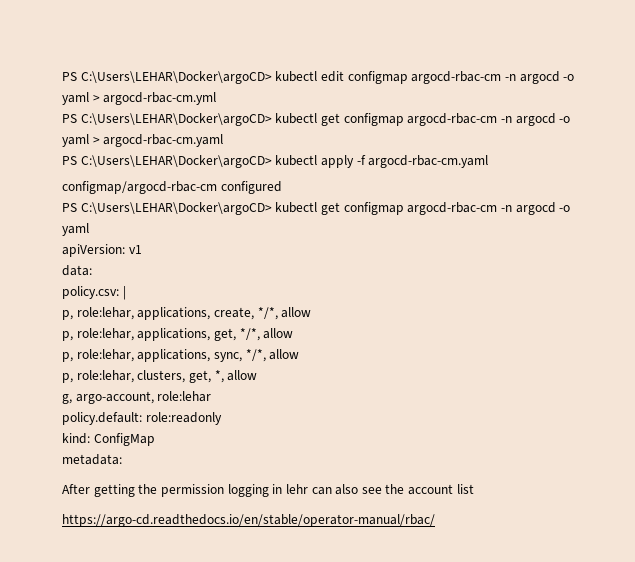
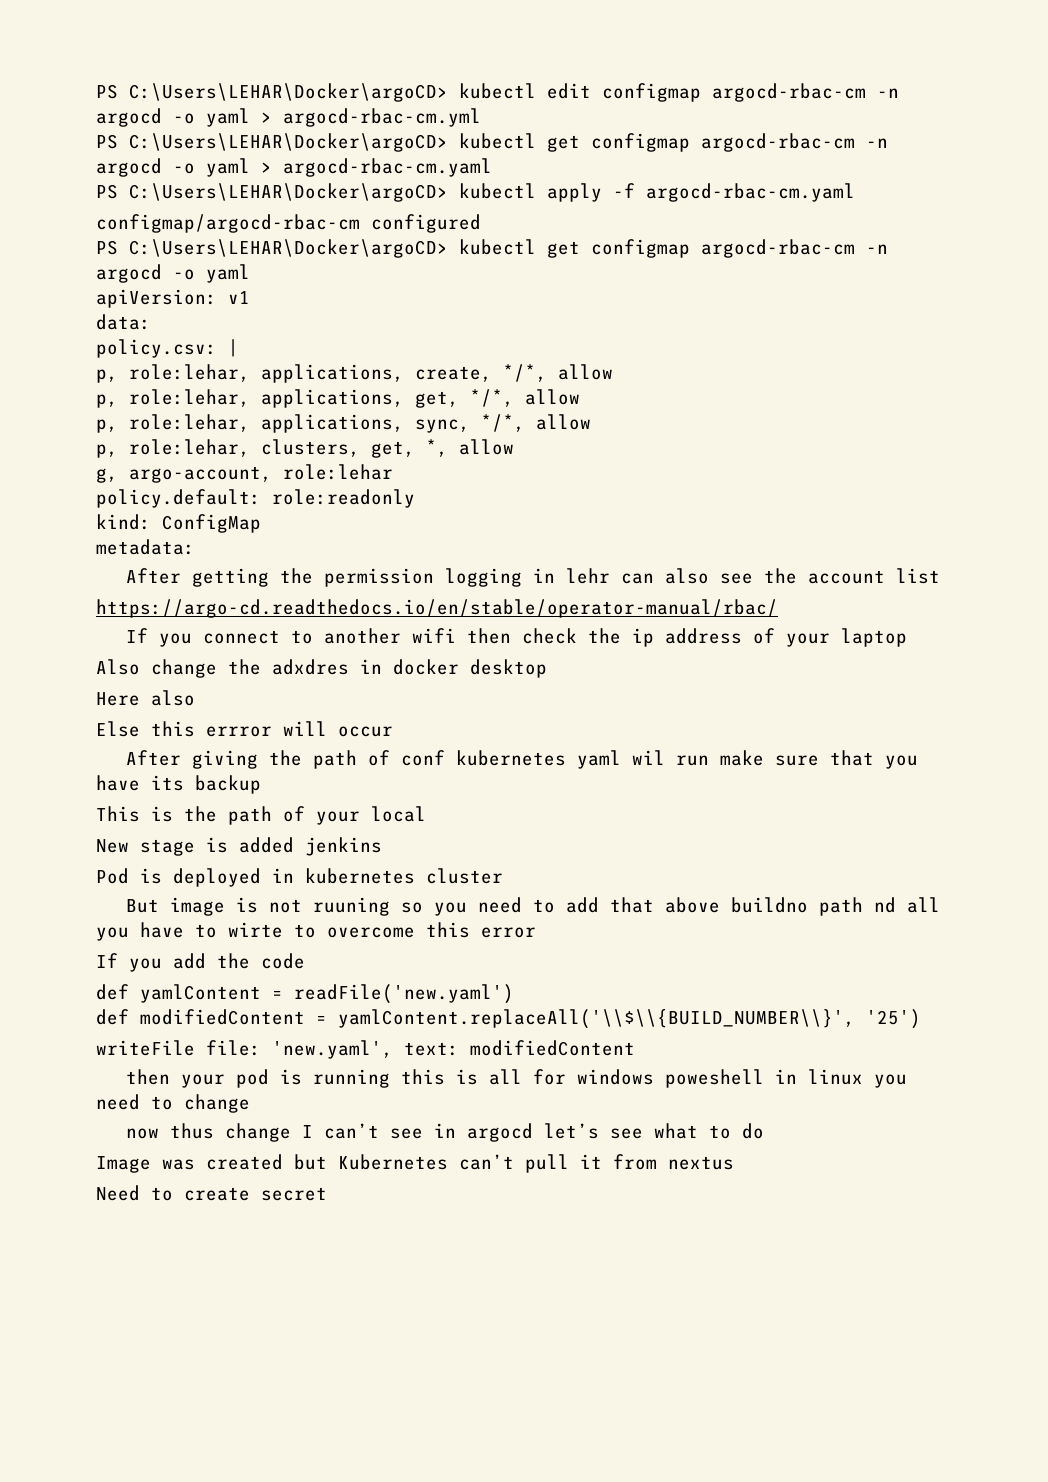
(435, 520) none -> [125,628,907,647] [96,659,547,678] [96,690,195,706] [96,721,393,737] [125,750,918,769] [96,775,261,794] [96,806,426,825] [96,837,382,856] [96,868,503,887] [125,897,940,916] [96,922,536,941] [96,953,305,972] [96,984,514,1004] [96,1009,921,1029] [96,1040,635,1059] [125,1069,907,1088] [96,1094,250,1113] [125,1123,764,1142] [96,1154,734,1173] [96,1185,327,1201] // If you connect to another wifi then check the ip address of your laptop // Also change the adxdres in docker desktop // Here also // Else this errror will occur // After giving the path of conf kubernetes yaml wil run make sure that you have its backup // This is the path of your local // New stage is added jenkins // Pod is deployed in kubernetes cluster // But image is not ruuning so you need to add that above buildno path nd all you have to wirte to overcome this error // If you add the code // def yamlContent = readFile('new.yaml') // def modifiedContent = yamlContent.replaceAll('\\$\\{BUILD_NUMBER\\}', '25') // writeFile file: 'new.yaml', text: modifiedContent // then your pod is running this is all for windows poweshell in linux you need to change // now thus change I can’t see in argocd let’s see what to do // Image was created but Kubernetes can’t pull it from nextus // Need to create secret

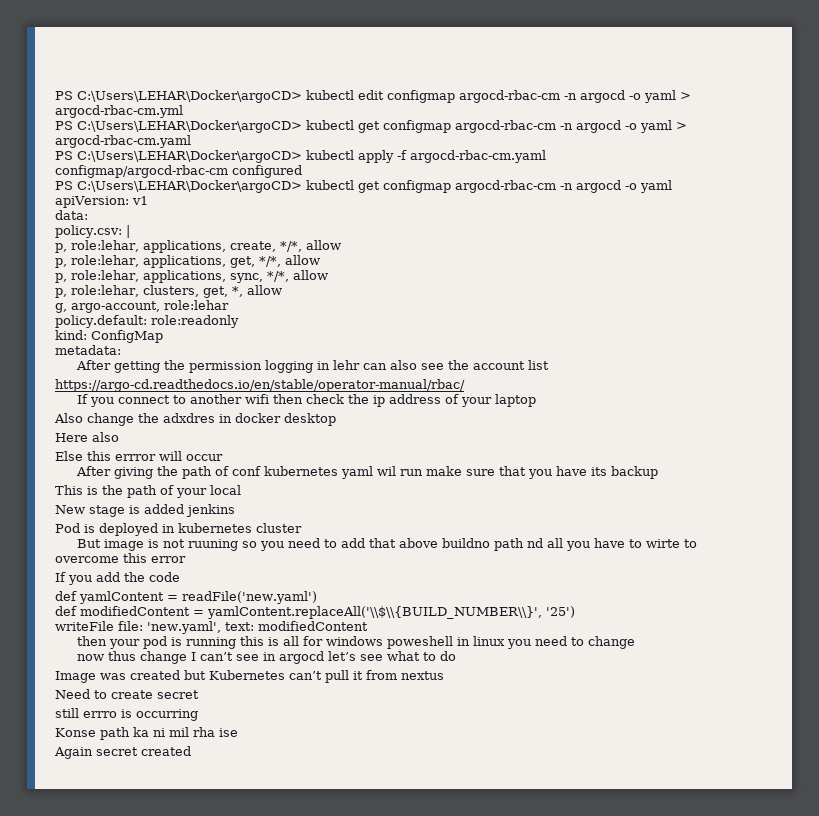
(327, 1194) none -> [55,708,198,721] [55,727,238,740] [54,746,191,759] // still errro is occurring // Konse path ka ni mil rha ise // Again secret created

